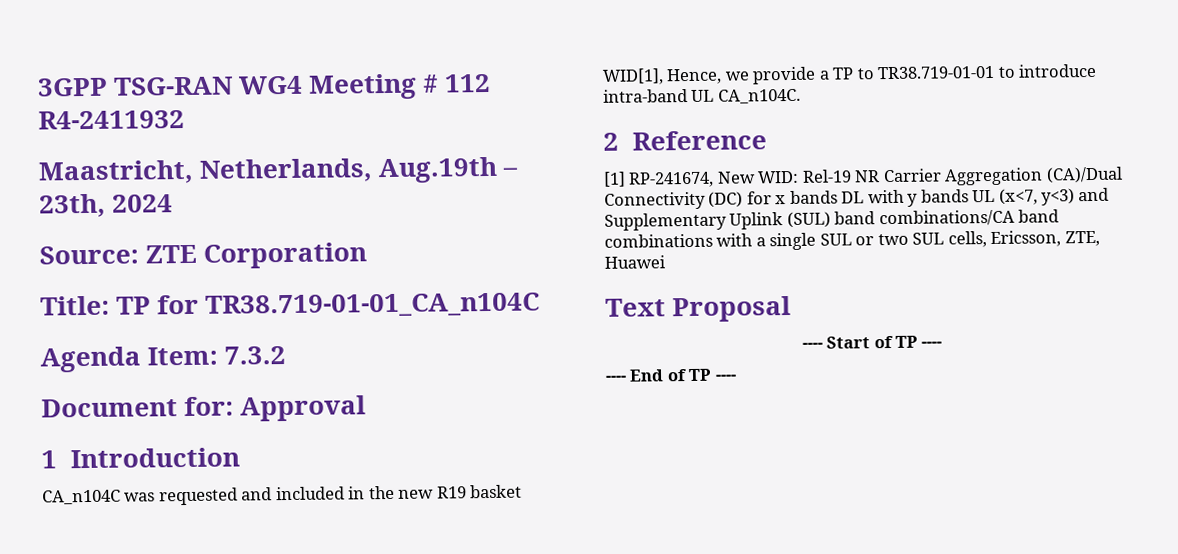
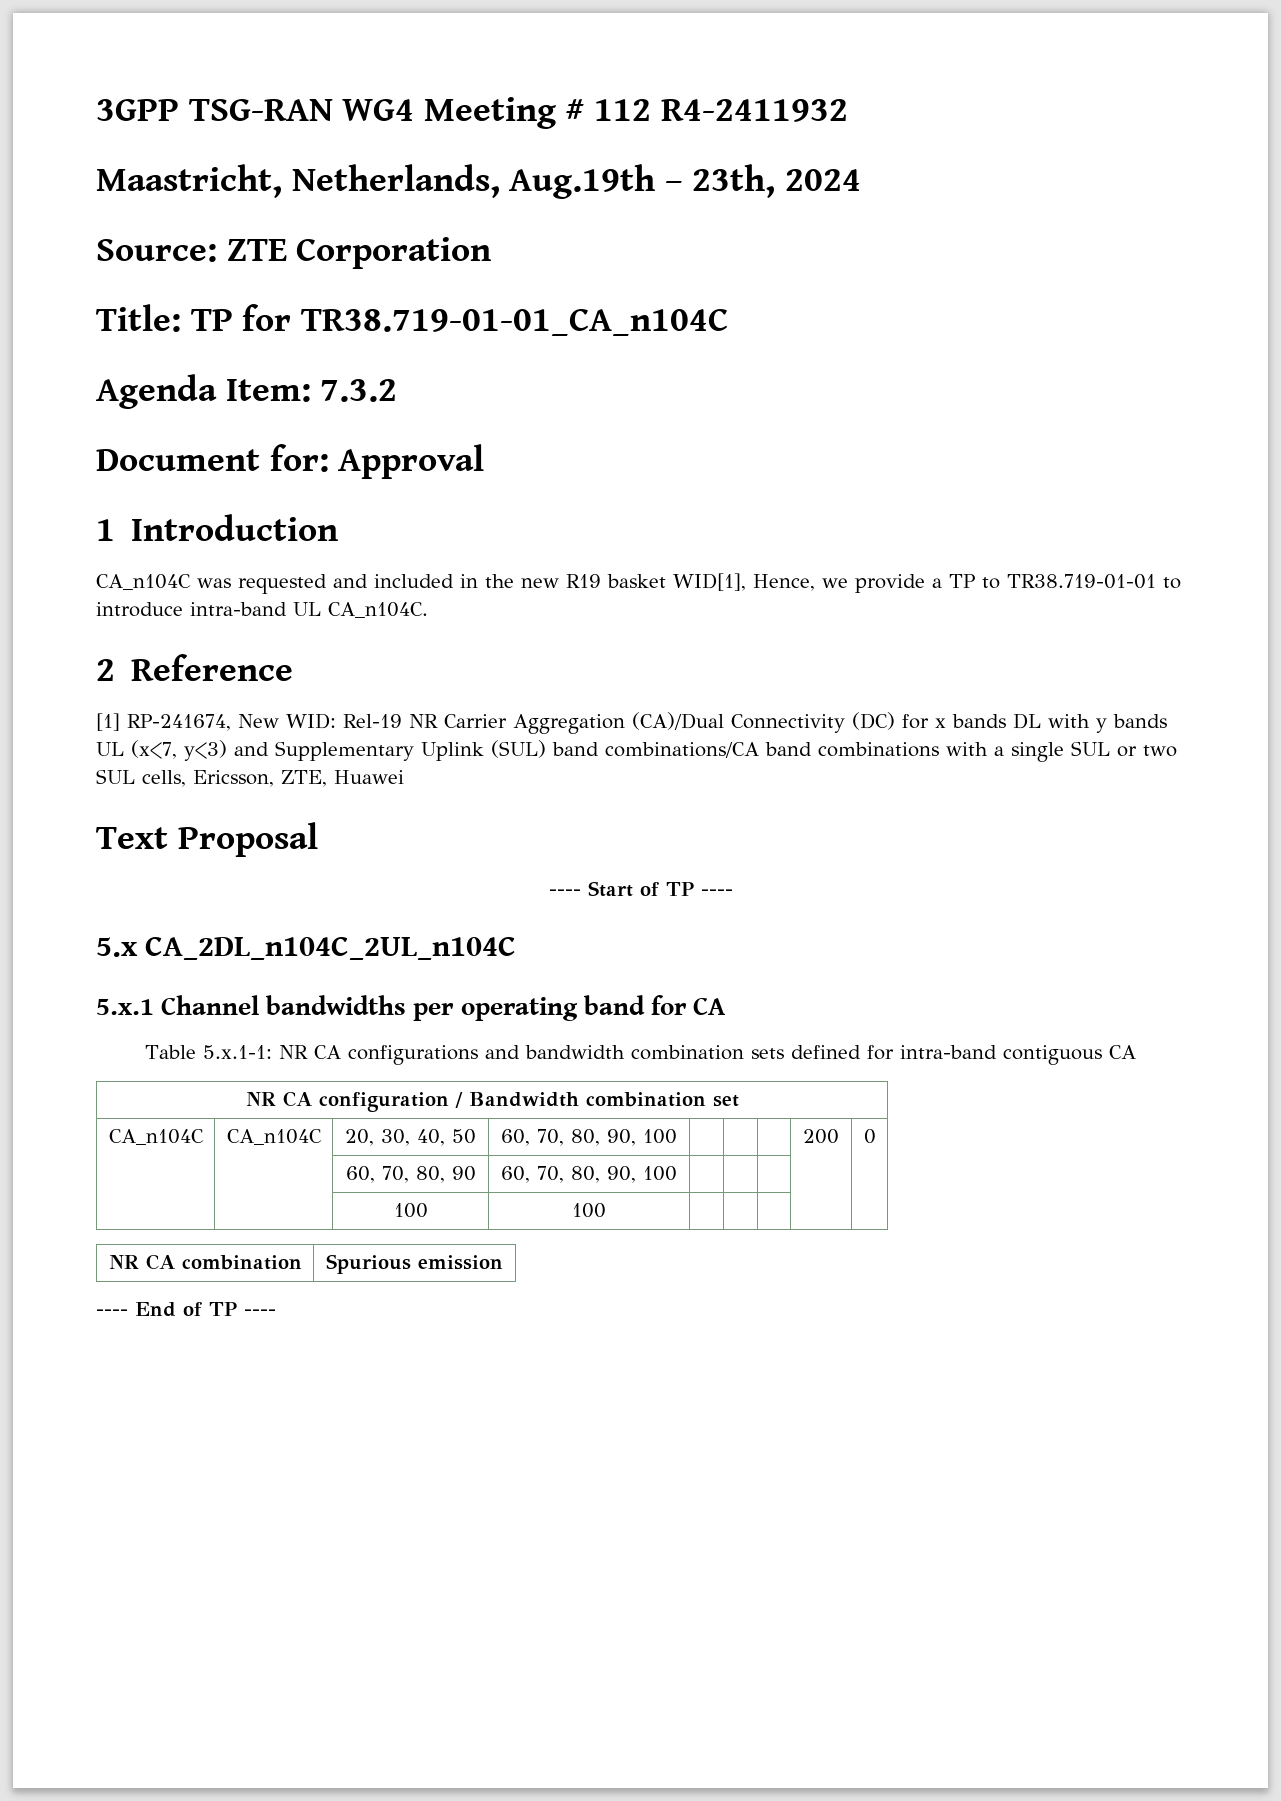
(943, 344) none -> [96,936,517,960] [96,995,726,1021] [145,1045,1136,1065] [245,1091,739,1112] [108,1129,204,1145] [226,1129,322,1145] [345,1129,476,1146] [501,1129,677,1146] [803,1129,839,1144] [863,1129,876,1144] [345,1166,476,1183] [501,1166,677,1183] [393,1203,428,1218] [572,1203,606,1218] [108,1254,302,1270] [326,1254,503,1274] // 5.x CA_2DL_n104C_2UL_n104C // 5.x.1 Channel bandwidths per operating band for CA // Table 5.x.1-1: NR CA configurations and bandwidth combination sets defined for intra-band contiguous CA // NR CA configuration / Bandwidth combination set // CA_n104C | CA_n104C | 20, 30, 40, 50 | 60, 70, 80, 90, 100 | | | | 200 | 0 // | | 60, 70, 80, 90 | 60, 70, 80, 90, 100 | | | | | // | | 100 | 100 | | | | | // NR CA combination | Spurious emission

